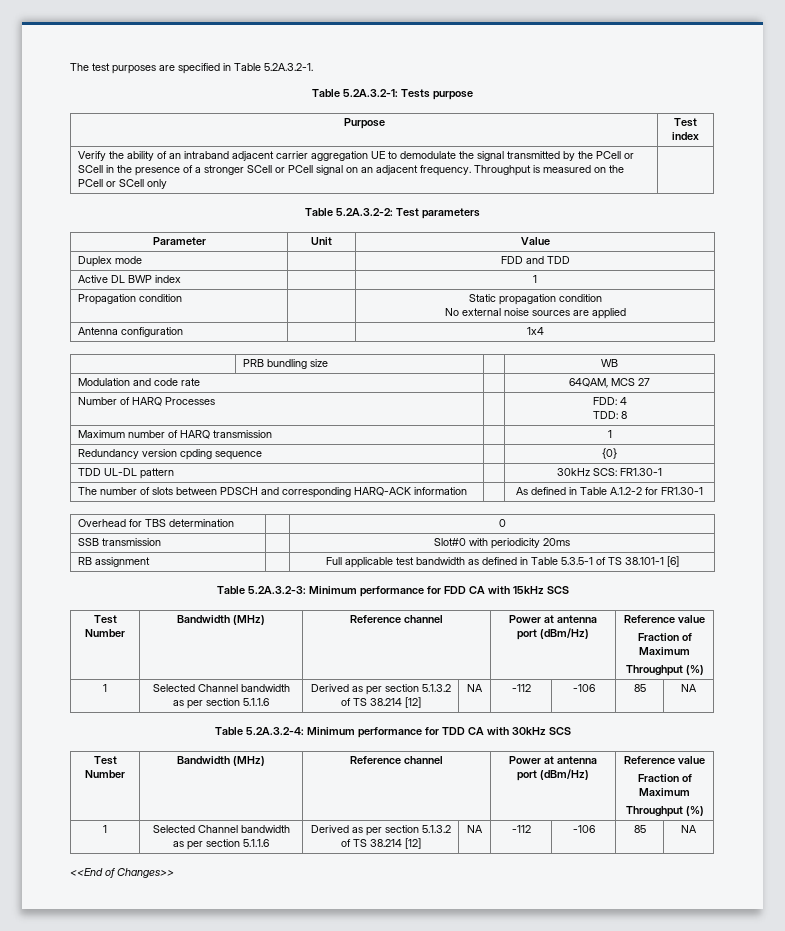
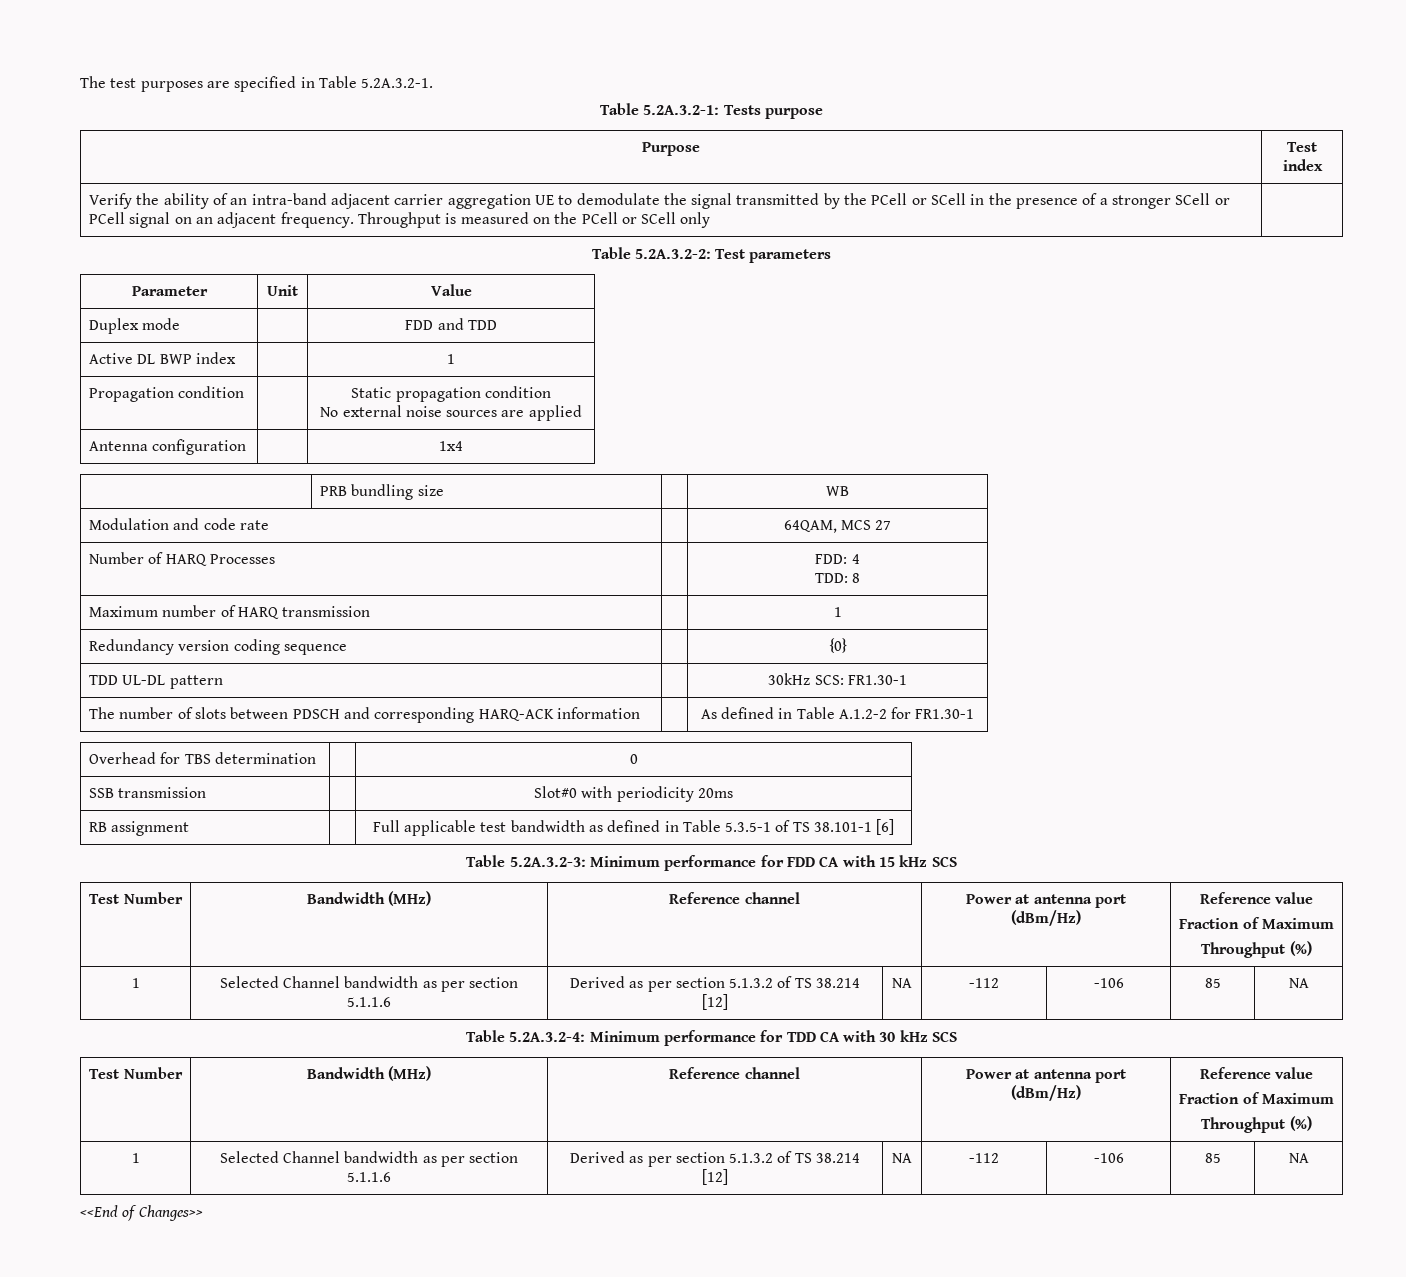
[183,151,229,159] intraband -> [251,193,327,205] intra-band
[179,449,212,460] cpding -> [233,639,280,655] coding
[512,586,544,594] 15kHz -> [878,855,928,867] 15 kHz
[511,727,546,735] 30kHz -> [879,1030,928,1042] 30 kHz

